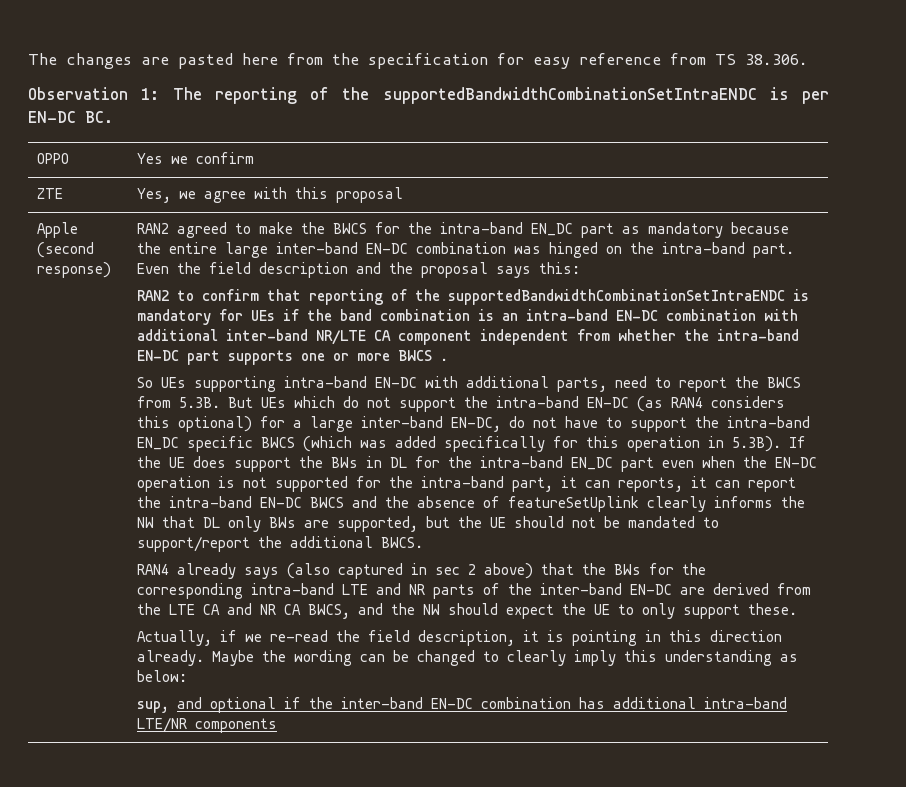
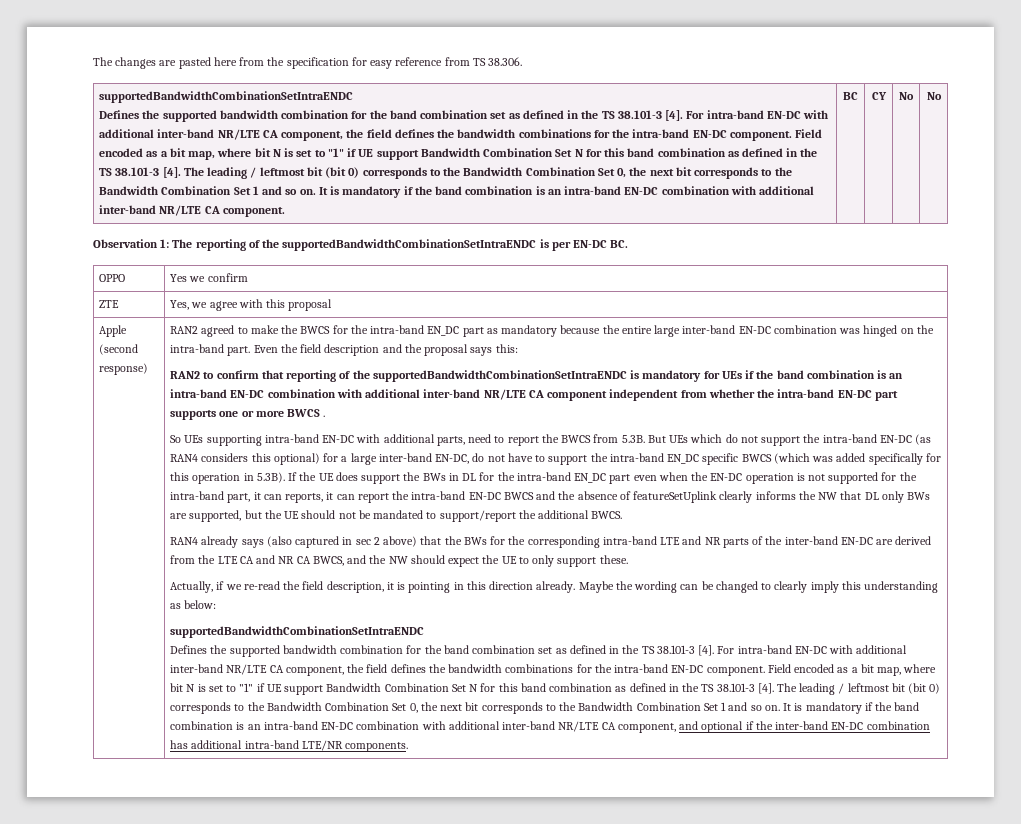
(808, 59) none -> [99,91,354,103] [99,110,829,122] [99,129,823,141] [99,148,818,160] [99,167,792,179] [99,186,815,198] [99,205,285,217] [843,92,858,100] [871,92,887,100] [899,92,914,100] [926,92,942,100] // supportedBandwidthCombinationSetIntraENDC // Defines the supported bandwidth combination for the band combination set as defined in the TS 38.101-3 [4]. For intra-band EN-DC with additional inter-band NR/LTE CA component, the field defines the bandwidth combinations for the intra-band EN-DC component. Field encoded as a bit map, where bit N is set to "1" if UE support Bandwidth Combination Set N for this band combination as defined in the TS 38.101-3 [4]. The leading / leftmost bit (bit 0) corresponds to the Bandwidth Combination Set 0, the next bit corresponds to the Bandwidth Combination Set 1 and so on. It is mandatory if the band combination is an intra-band EN-DC combination with additional inter-band NR/LTE CA component. | BC | CY | No | No
[137,701,170,713] sup, -> [170,626,425,638] [170,645,908,657] [170,664,937,676] [170,683,941,695] [170,702,920,714] [170,721,676,733] supportedBandwidthCombinationSetIntraENDC // Defines the supported bandwidth combination for the band combination set as defined in the TS 38.101-3 [4]. For intra-band EN-DC with additional inter-band NR/LTE CA component, the field defines the bandwidth combinations for the intra-band EN-DC component. Field encoded as a bit map, where bit N is set to "1" if UE support Bandwidth Combination Set N for this band combination as defined in the TS 38.101-3 [4]. The leading / leftmost bit (bit 0) corresponds to the Bandwidth Combination Set 0, the next bit corresponds to the Bandwidth Combination Set 1 and so on. It is mandatory if the band combination is an intra-band EN-DC combination with additional inter-band NR/LTE CA component,
[195,718,278,733] components -> [345,742,409,752] components.

